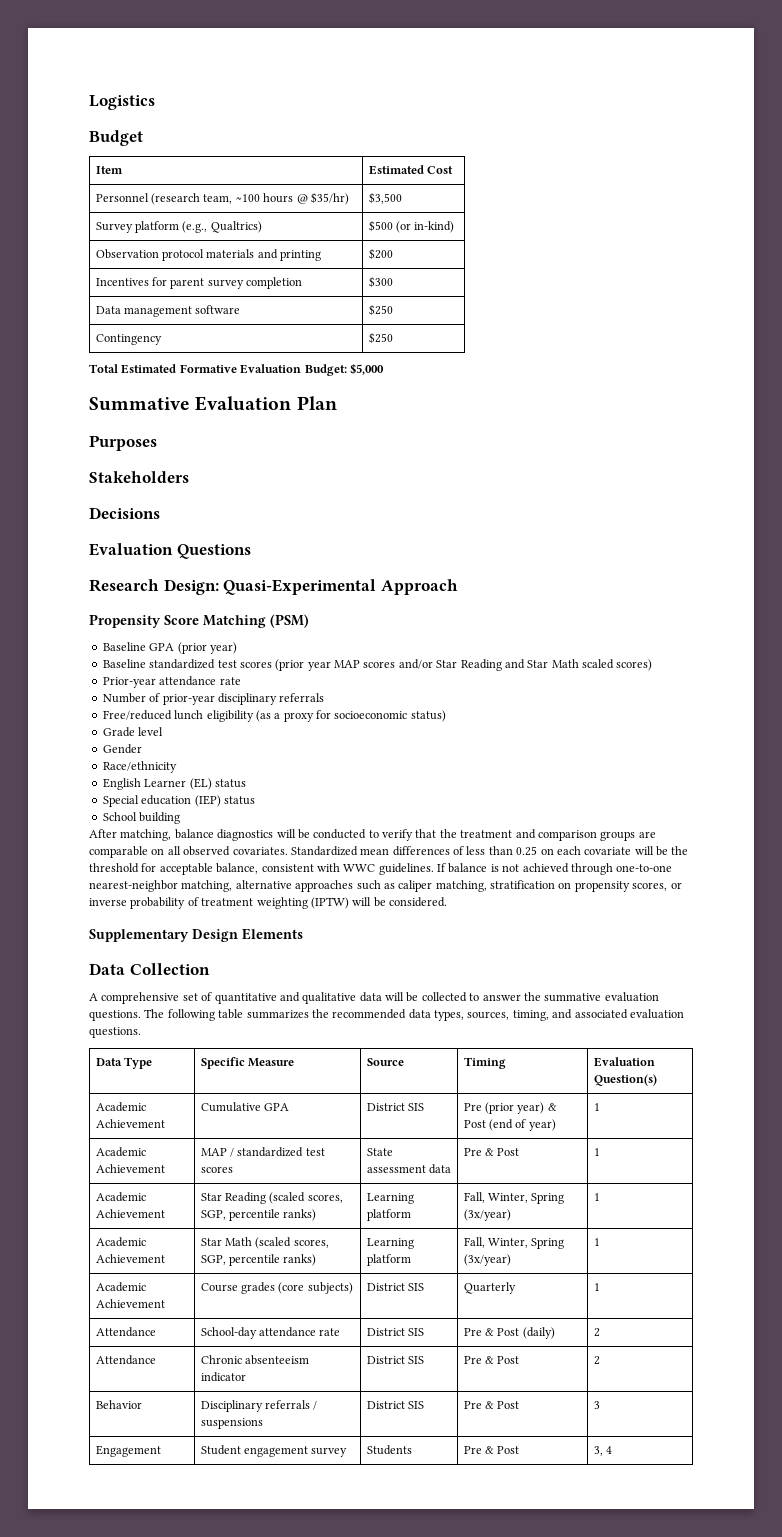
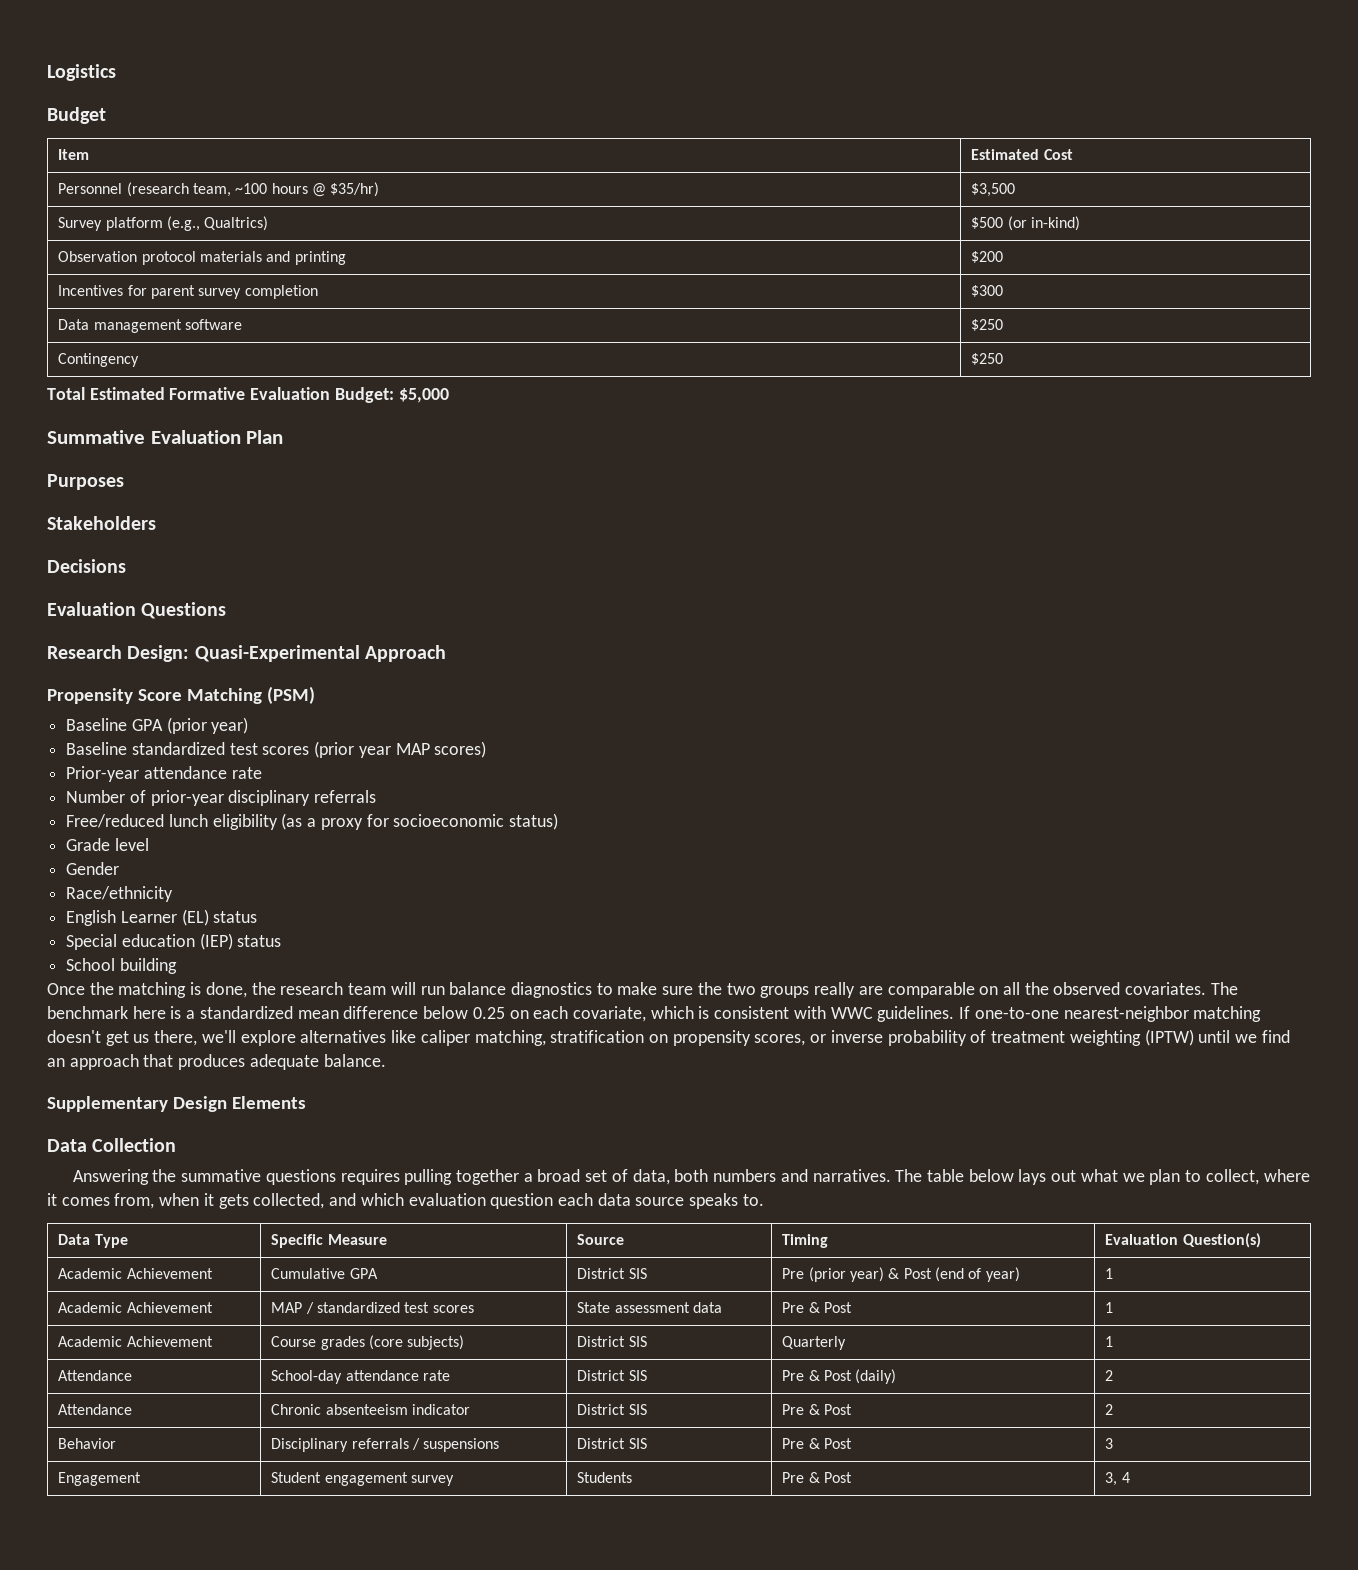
[363,659,614,671] scores and/or Star Reading and Star Math scaled -> (430, 749) none
[89,829,636,841] After matching, balance diagnostics will be conducted to verify that the treatment and comparison groups -> [47,982,856,998] Once the matching is done, the research team will run balance diagnostics to make sure the two groups really
(181, 850) none -> [1024,982,1049,995] the
[290,846,689,856] [89,863,259,875] Standardized mean differences of less than 0.25 on each covariate will be the threshold for acceptable balance, -> [1210,982,1238,995] [47,1006,710,1022] The benchmark here is a standardized mean difference below 0.25 on each covariate, which is
[448,863,673,875] [89,880,395,892] balance is not achieved through one-to-one nearest-neighbor matching, alternative approaches such as -> [974,1006,1262,1022] [47,1030,417,1046] one-to-one nearest-neighbor matching doesn't get us there, we'll explore alternatives like
[352,897,447,907] will be considered. -> [1198,1030,1290,1043] [47,1054,386,1070] until we find an approach that produces adequate balance.
[89,992,659,1004] [89,1009,684,1021] [89,1027,141,1038] A comprehensive set of quantitative and qualitative data will be collected to answer the summative evaluation questions. The following table summarizes the recommended data types, sources, timing, and associated evaluation questions. -> [72,1169,1310,1185] [47,1193,764,1209] Answering the summative questions requires pulling together a broad set of data, both numbers and narratives. The table below lays out what we plan to collect, where it comes from, when it gets collected, and which evaluation question each data source speaks to.
[95,1192,146,1202] [95,1209,165,1218] [200,1192,343,1204] [200,1209,317,1221] [366,1193,414,1204] [366,1209,411,1221] [463,1192,565,1204] [463,1209,511,1221] [593,1193,600,1201] [95,1237,146,1247] [95,1254,165,1263] [200,1237,329,1249] [200,1254,317,1266] [366,1238,414,1249] [366,1254,411,1266] [463,1237,565,1249] [463,1254,511,1266] [593,1238,600,1246] // Academic Achievement | Star Reading (scaled scores, SGP, percentile ranks) | Learning platform | Fall, Winter, Spring (3x/year) | 1 // Academic Achievement | Star Math (scaled scores, SGP, percentile ranks) | Learning platform | Fall, Winter, Spring (3x/year) | 1 -> (1114, 1307) none

